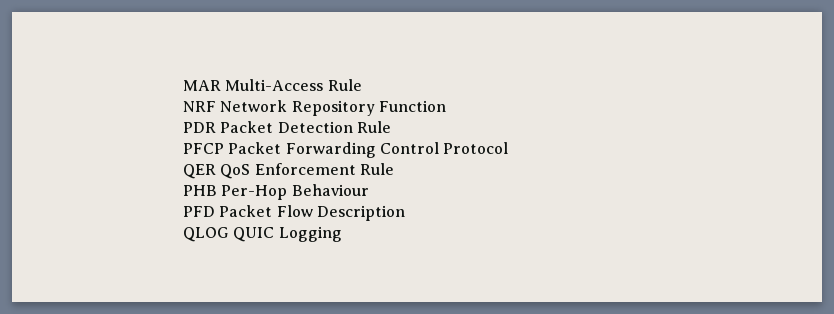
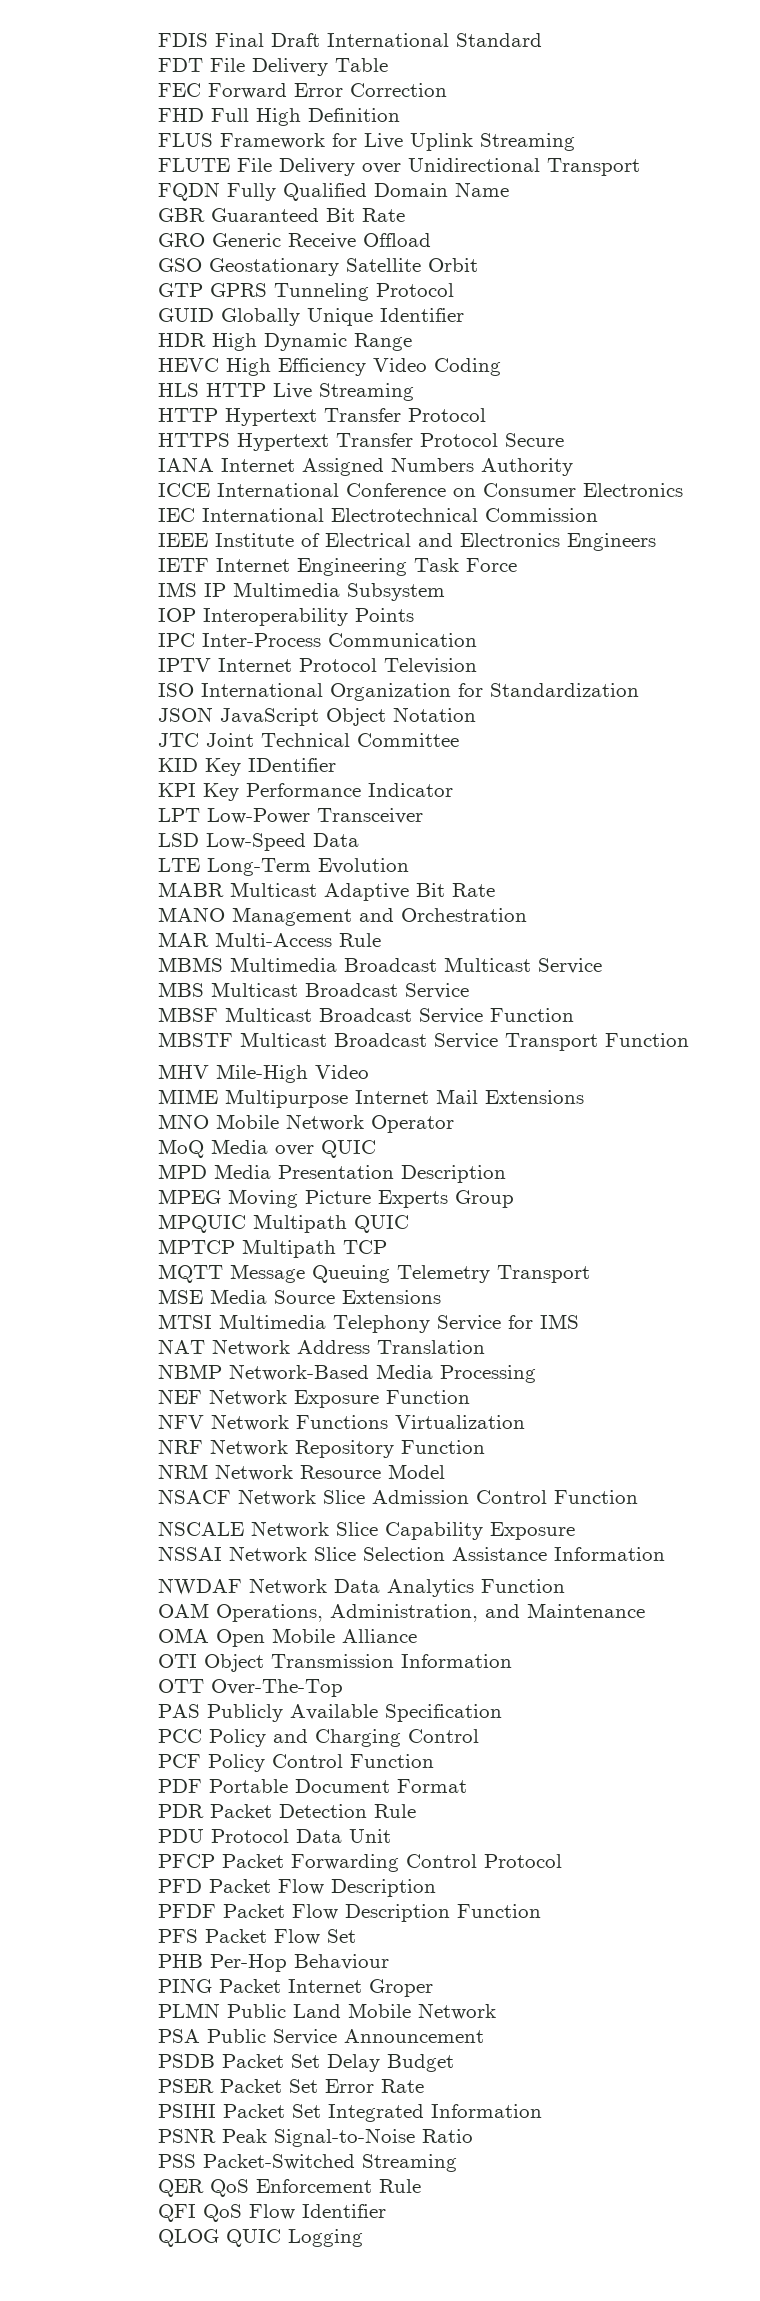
[182,79,362,91] [182,100,446,116] MAR Multi-Access Rule // NRF Network Repository Function -> [157,33,542,47] [157,58,388,76] [157,83,447,99] [157,108,400,126] [157,133,575,151] [157,158,640,176] [157,182,509,201] [157,208,405,222] [157,233,431,249] [157,258,478,276] [157,283,454,301] [157,308,464,326] [157,333,412,351] [157,358,501,376] [157,383,414,401] [157,408,486,426] [157,433,564,451] [157,457,573,476] [157,483,683,497] [157,508,598,522] [157,533,656,551] [157,558,517,576] [157,582,445,601] [157,608,414,626] [157,633,477,647] [157,658,477,674] [157,683,639,701] [157,707,476,726] [157,733,459,747] [157,758,336,776] [157,783,453,801] [157,808,423,824] [157,833,359,851] [157,858,409,876] [157,882,495,901] [157,907,527,926] [157,932,381,947] [157,957,602,974] [157,982,469,999] [157,1007,574,1024] [157,1032,689,1051] [157,1064,369,1083] [157,1089,584,1108] [157,1114,454,1133] [157,1139,376,1158] [157,1164,506,1183] [157,1189,514,1208] [157,1214,409,1233] [157,1239,387,1258] [157,1264,590,1283] [157,1289,441,1304] [157,1314,579,1333] [157,1339,485,1356] [157,1364,536,1383] [157,1389,470,1408] [157,1414,525,1431] [157,1439,485,1458] [157,1464,445,1481] [157,1489,638,1506] [157,1521,575,1540] [157,1546,665,1563] [157,1578,565,1597] [157,1603,645,1622] [157,1628,417,1647] [157,1654,512,1672] [157,1679,343,1697] [157,1704,502,1722] [157,1729,479,1747] [157,1754,434,1772] [157,1779,467,1793] FDIS Final Draft International Standard // FDT File Delivery Table // FEC Forward Error Correction // FHD Full High Definition // FLUS Framework for Live Uplink Streaming // FLUTE File Delivery over Unidirectional Transport // FQDN Fully Qualified Domain Name // GBR Guaranteed Bit Rate // GRO Generic Receive Offload // GSO Geostationary Satellite Orbit // GTP GPRS Tunneling Protocol // GUID Globally Unique Identifier // HDR High Dynamic Range // HEVC High Efficiency Video Coding // HLS HTTP Live Streaming // HTTP Hypertext Transfer Protocol // HTTPS Hypertext Transfer Protocol Secure // IANA Internet Assigned Numbers Authority // ICCE International Conference on Consumer Electronics // IEC International Electrotechnical Commission // IEEE Institute of Electrical and Electronics Engineers // IETF Internet Engineering Task Force // IMS IP Multimedia Subsystem // IOP Interoperability Points // IPC Inter-Process Communication // IPTV Internet Protocol Television // ISO International Organization for Standardization // JSON JavaScript Object Notation // JTC Joint Technical Committee // KID Key IDentifier // KPI Key Performance Indicator // LPT Low-Power Transceiver // LSD Low-Speed Data // LTE Long-Term Evolution // MABR Multicast Adaptive Bit Rate // MANO Management and Orchestration // MAR Multi-Access Rule // MBMS Multimedia Broadcast Multicast Service // MBS Multicast Broadcast Service // MBSF Multicast Broadcast Service Function // MBSTF Multicast Broadcast Service Transport Function // MHV Mile-High Video // MIME Multipurpose Internet Mail Extensions // MNO Mobile Network Operator // MoQ Media over QUIC // MPD Media Presentation Description // MPEG Moving Picture Experts Group // MPQUIC Multipath QUIC // MPTCP Multipath TCP // MQTT Message Queuing Telemetry Transport // MSE Media Source Extensions // MTSI Multimedia Telephony Service for IMS // NAT Network Address Translation // NBMP Network-Based Media Processing // NEF Network Exposure Function // NFV Network Functions Virtualization // NRF Network Repository Function // NRM Network Resource Model // NSACF Network Slice Admission Control Function // NSCALE Network Slice Capability Exposure // NSSAI Network Slice Selection Assistance Information // NWDAF Network Data Analytics Function // OAM Operations, Administration, and Maintenance // OMA Open Mobile Alliance // OTI Object Transmission Information // OTT Over-The-Top // PAS Publicly Available Specification // PCC Policy and Charging Control // PCF Policy Control Function // PDF Portable Document Format
(391, 127) none -> [157,1829,391,1843] // PDU Protocol Data Unit
[182,163,394,179] [182,184,369,200] [182,205,405,221] QER QoS Enforcement Rule // PHB Per-Hop Behaviour // PFD Packet Flow Description -> [157,1879,436,1897] [157,1904,541,1922] [157,1929,356,1945] [157,1954,389,1972] [157,1978,433,1997] [157,2003,496,2020] [157,2029,484,2045] [157,2054,454,2072] [157,2079,424,2093] [157,2104,542,2122] [157,2128,473,2147] [157,2154,457,2172] [157,2179,421,2197] [157,2204,386,2222] PFD Packet Flow Description // PFDF Packet Flow Description Function // PFS Packet Flow Set // PHB Per-Hop Behaviour // PING Packet Internet Groper // PLMN Public Land Mobile Network // PSA Public Service Announcement // PSDB Packet Set Delay Budget // PSER Packet Set Error Rate // PSIHI Packet Set Integrated Information // PSNR Peak Signal-to-Noise Ratio // PSS Packet-Switched Streaming // QER QoS Enforcement Rule // QFI QoS Flow Identifier

